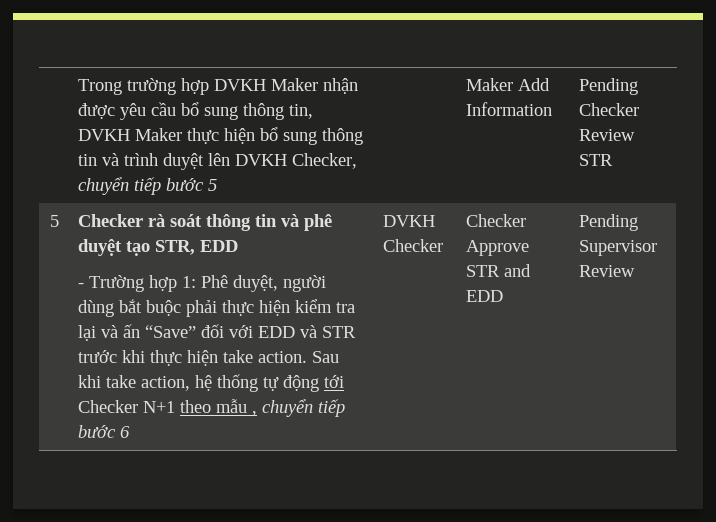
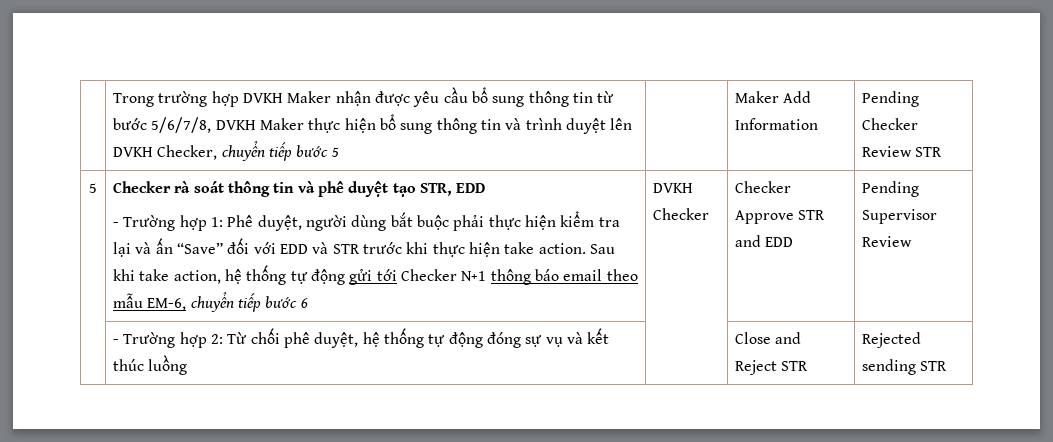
[288,104,313,119] tin, -> [572,91,615,103] [113,117,212,133] tin từ bước 5/6/7/8,
(319, 383) none -> [349,269,373,285] gửi
(175, 407) none -> [490,269,603,285] thông báo email
[251,411,257,416] , -> [147,298,187,311] EM-6,
(635, 271) none -> [113,328,610,348] [113,355,188,375] [735,332,802,344] [735,360,809,375] [862,332,922,348] [862,359,948,375] // | - Trường hợp 2: Từ chối phê duyệt, hệ thống tự động đóng sự vụ và kết thúc luồng | | Close and Reject STR | Rejected sending STR

